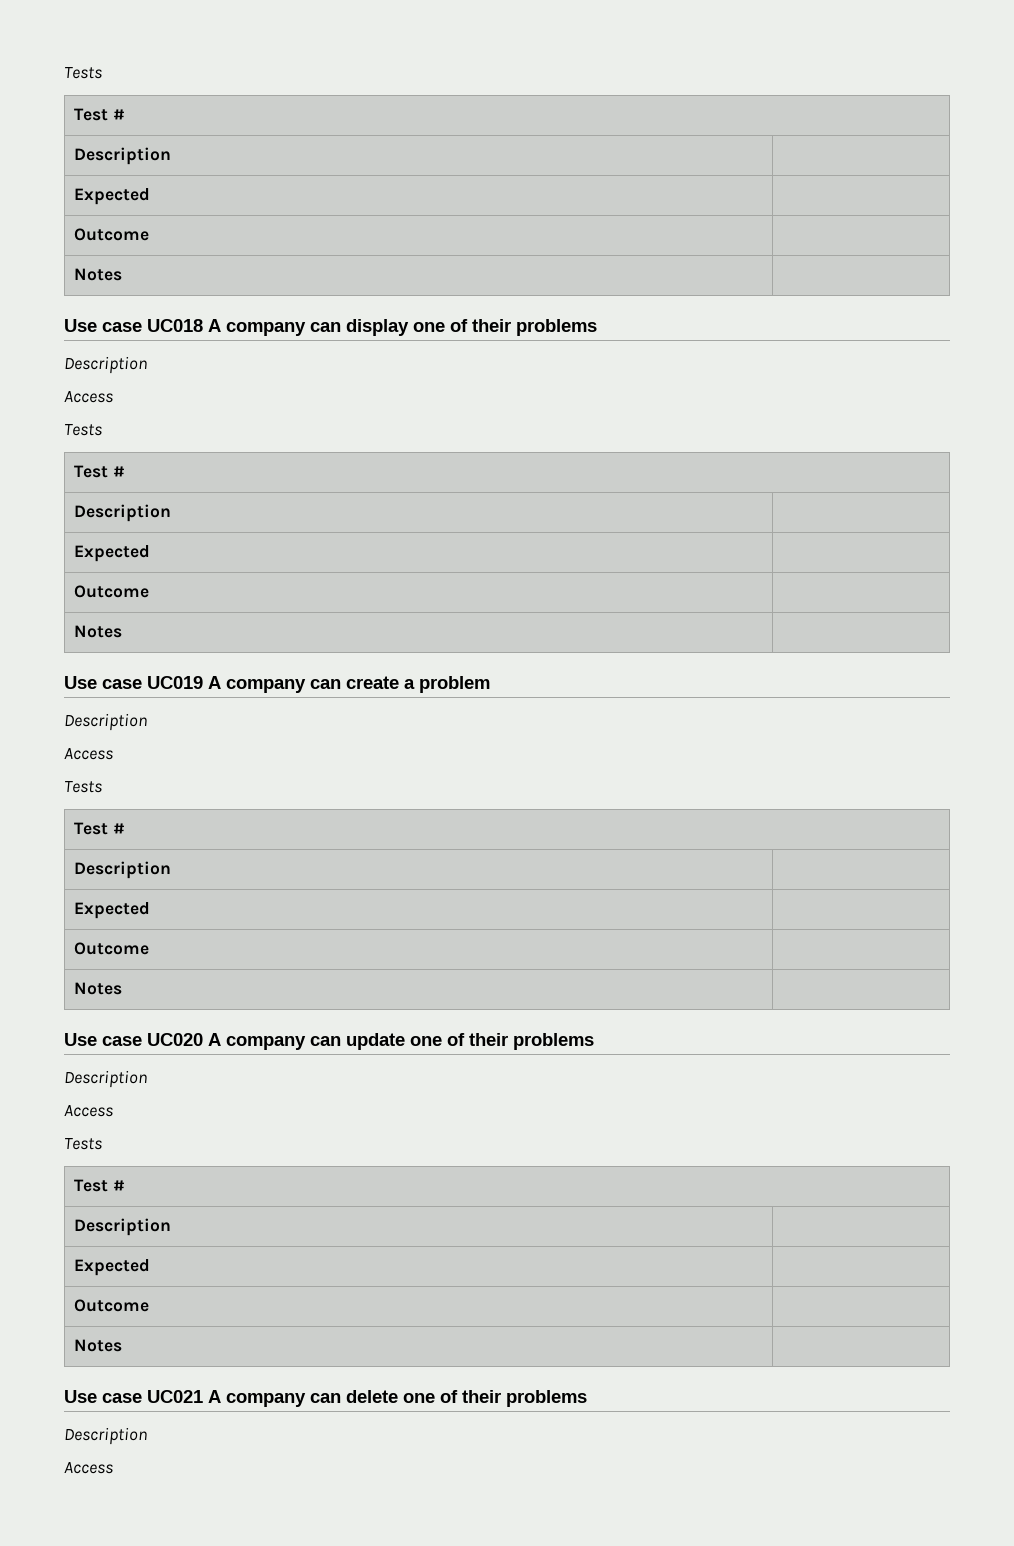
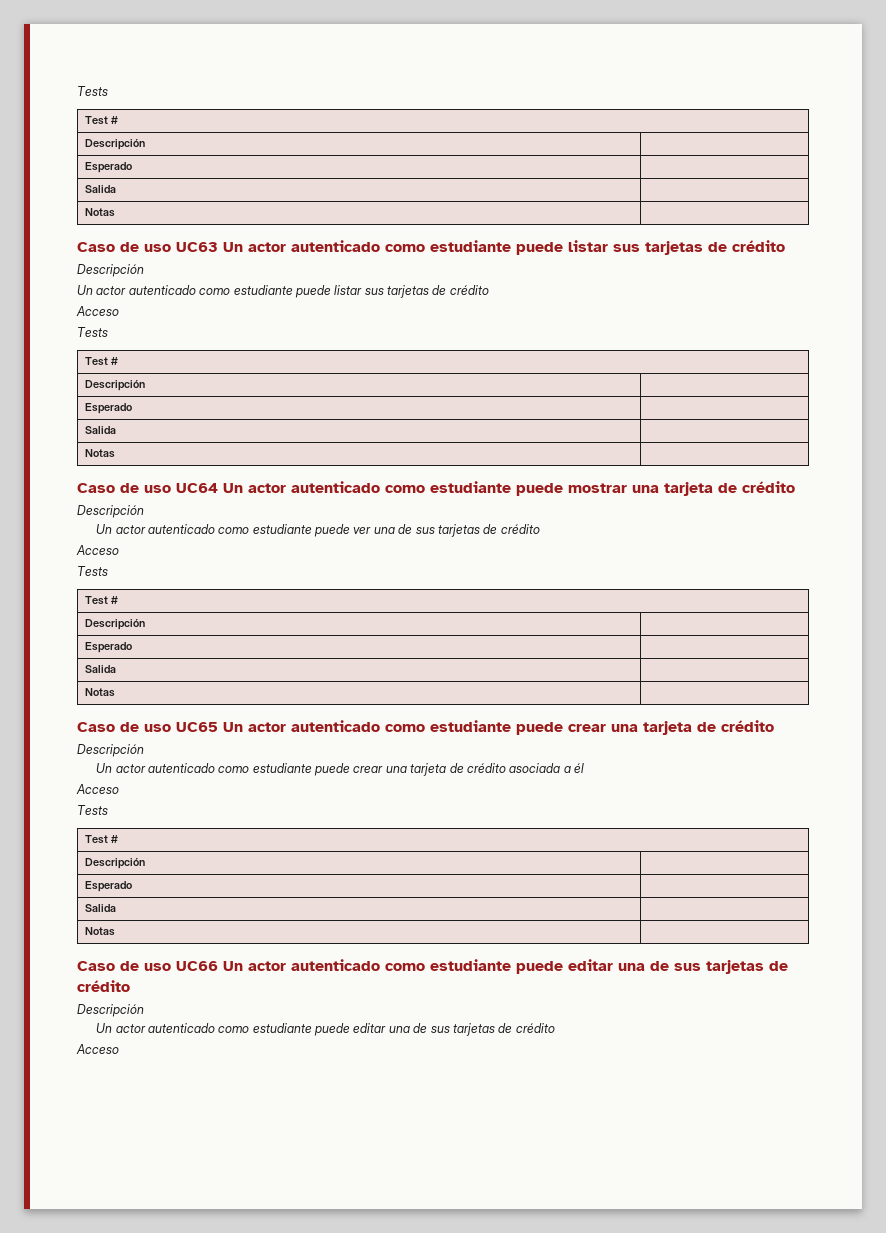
[64,67,102,79] [74,108,126,121] [74,147,172,165] [74,188,151,205] [74,228,150,241] [74,268,123,281] [64,319,597,336] [64,356,148,374] [64,391,113,403] [64,424,102,436] [74,465,126,478] [74,504,172,522] [74,545,151,562] [74,585,150,598] [74,625,123,638] [64,676,490,693] [64,713,148,731] [64,748,113,760] [64,781,102,793] [74,822,126,835] [74,861,172,879] [74,902,151,919] [74,942,150,955] [74,982,123,995] [64,1033,594,1050] [64,1070,148,1088] [64,1105,113,1117] [64,1138,102,1150] [74,1179,126,1192] [74,1218,172,1236] [74,1259,151,1276] [74,1299,150,1312] [74,1339,123,1352] [64,1390,587,1407] [64,1427,148,1445] [64,1462,113,1474] Tests // Test # // Description | // Expected | // Outcome | // Notes | // Use case UC018 A company can display one of their problems // Description // Access // Tests // Test # // Description | // Expected | // Outcome | // Notes | // Use case UC019 A company can create a problem // Description // Access // Tests // Test # // Description | // Expected | // Outcome | // Notes | // Use case UC020 A company can update one of their problems // Description // Access // Tests // Test # // Description | // Expected | // Outcome | // Notes | // Use case UC021 A company can delete one of their problems // Description // Access -> [77,86,108,96] [85,116,119,125] [85,139,146,150] [85,162,133,173] [85,185,117,193] [85,208,116,217] [77,240,785,255] [77,264,144,277] [77,285,489,298] [76,306,119,316] [77,327,108,337] [85,357,119,366] [85,380,146,391] [85,403,133,414] [85,426,117,434] [85,449,116,458] [77,481,795,496] [77,505,144,518] [96,524,540,537] [76,545,119,555] [77,566,108,576] [85,596,119,605] [85,619,146,630] [85,642,133,653] [85,665,117,673] [85,688,116,697] [77,720,774,735] [77,744,144,757] [96,763,585,776] [76,784,119,794] [77,805,108,815] [85,835,119,844] [85,858,146,869] [85,881,133,892] [85,904,117,912] [85,927,116,936] [77,959,788,974] [77,980,130,992] [77,1004,144,1017] [96,1023,555,1036] [76,1044,119,1054] Tests // Test # // Descripción | // Esperado | // Salida | // Notas | // Caso de uso UC63 Un actor autenticado como estudiante puede listar sus tarjetas de crédito // Descripción // Un actor autenticado como estudiante puede listar sus tarjetas de crédito // Acceso // Tests // Test # // Descripción | // Esperado | // Salida | // Notas | // Caso de uso UC64 Un actor autenticado como estudiante puede mostrar una tarjeta de crédito // Descripción // Un actor autenticado como estudiante puede ver una de sus tarjetas de crédito // Acceso // Tests // Test # // Descripción | // Esperado | // Salida | // Notas | // Caso de uso UC65 Un actor autenticado como estudiante puede crear una tarjeta de crédito // Descripción // Un actor autenticado como estudiante puede crear una tarjeta de crédito asociada a él // Acceso // Tests // Test # // Descripción | // Esperado | // Salida | // Notas | // Caso de uso UC66 Un actor autenticado como estudiante puede editar una de sus tarjetas de crédito // Descripción // Un actor autenticado como estudiante puede editar una de sus tarjetas de crédito // Acceso

